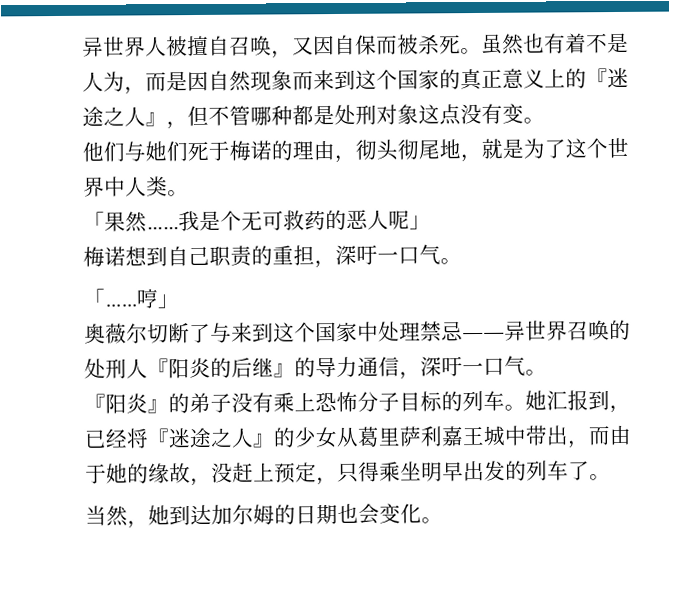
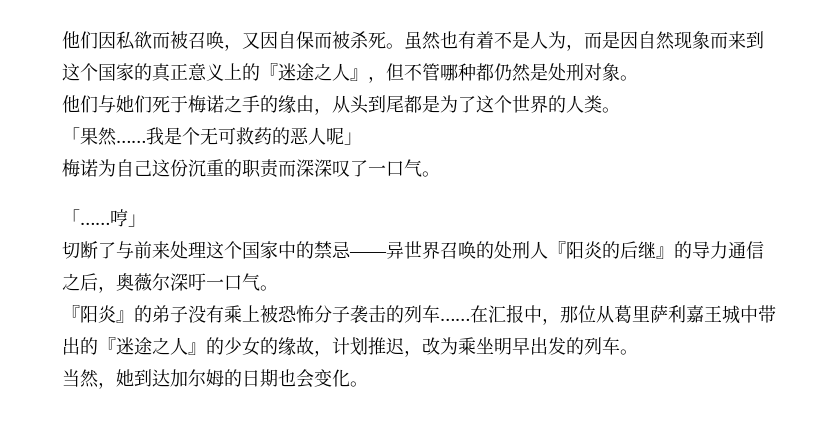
[82,35,230,57] 异世界人被擅自 -> [62,31,188,50] 他们因私欲而被
(314, 115) none -> [494,63,531,82] 仍然
[418,103,524,126] 这点没有变 -> (620, 72) none
[271,138,503,164] 的理由，彻头彻尾地，就 -> [224,95,422,115] 之手的缘由，从头到尾都
[104,176,126,197] 中 -> [548,95,566,113] 的
[125,244,378,269] 想到自己职责的重担，深吁 -> [98,159,368,178] 为自己这份沉重的职责而深深叹了
[84,323,148,344] 奥薇尔 -> (146, 220) none
[231,322,274,343] 来到 -> [134,241,206,259] 前来处理
[378,321,421,342] 处理 -> [296,241,314,259] 的
[399,371,421,380] ， -> [62,273,170,293] 之后，奥薇尔
(316, 402) none -> [260,305,278,323] 被
[399,390,631,414] [84,427,338,449] 目标的列车。她汇报到，已经将『迷途之人』的少女 -> [350,304,596,325] 袭击的列车……在汇报中，那位
[567,424,632,449] [85,461,380,487] ，而由于她的缘故，没赶上预定，只得 -> [80,337,458,357] 的『迷途之人』的少女的缘故，计划推迟，改为
[568,461,590,481] 了 -> (620, 346) none

